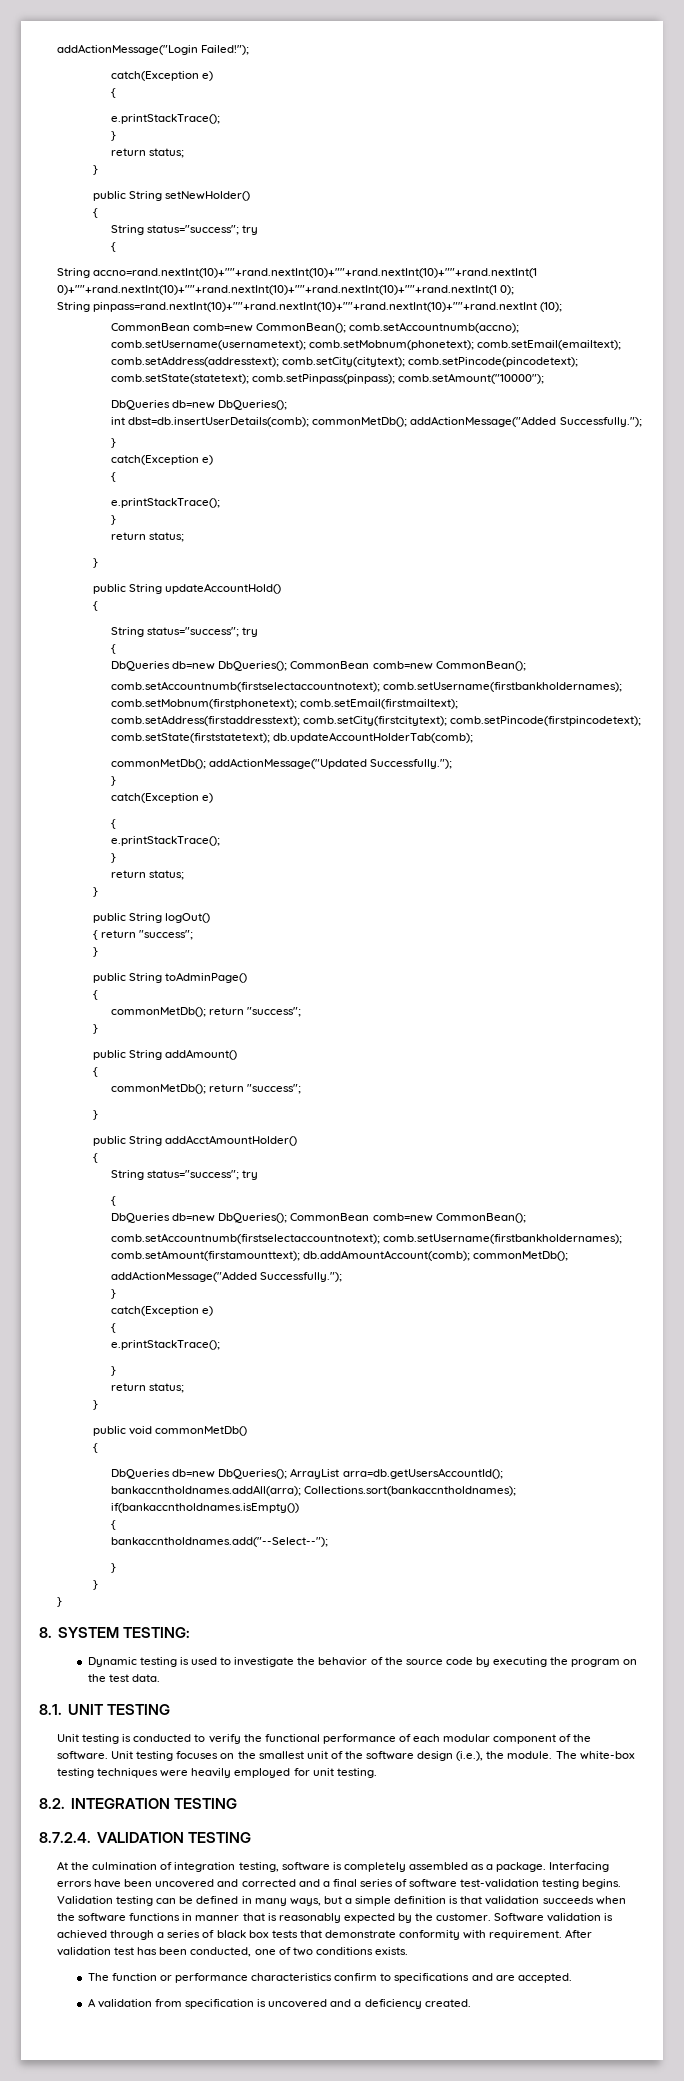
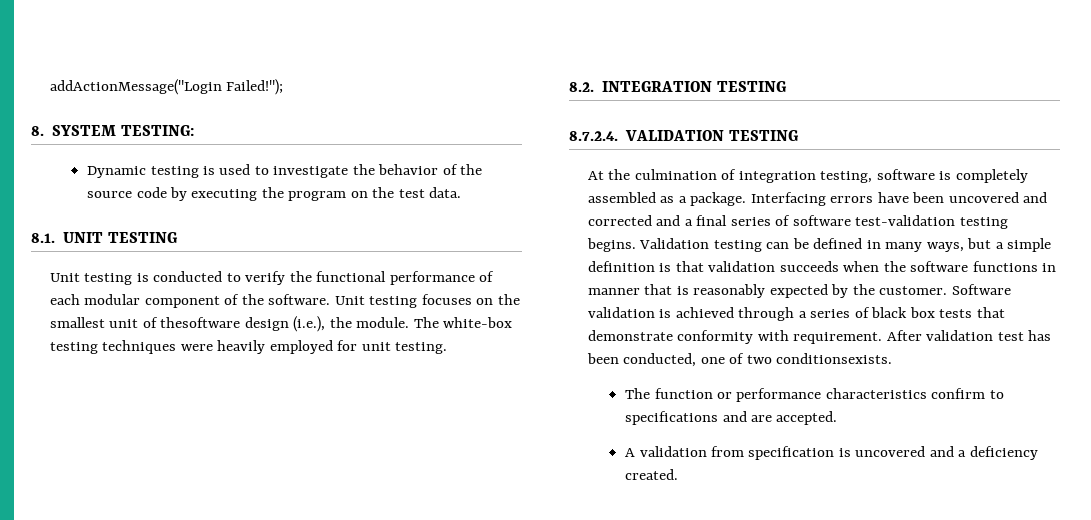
[111,71,214,81] [111,88,117,98] [111,114,221,124] [111,131,117,141] [111,148,185,158] [93,165,99,175] [93,191,251,201] [93,208,99,218] [111,225,259,235] [111,242,117,252] [57,268,538,278] [57,285,515,295] [57,302,563,312] [111,322,520,333] [111,340,622,350] [111,356,579,367] [111,373,545,384] [111,400,288,410] [111,416,642,427] [111,438,117,448] [111,455,214,465] [111,472,117,482] [111,498,221,508] [111,515,117,525] [111,532,185,542] [93,558,99,568] [93,583,282,594] [93,601,99,611] [111,627,259,637] [111,644,117,654] [111,661,526,671] [111,681,623,692] [111,699,459,709] [111,715,642,726] [111,732,474,743] [111,758,453,769] [111,776,117,786] [111,793,214,803] [111,819,117,829] [111,836,221,846] [111,853,117,863] [111,870,185,880] [93,887,99,897] [93,913,211,923] [93,930,194,940] [93,947,99,957] [93,972,248,983] [93,990,99,1000] [111,1007,302,1017] [93,1024,99,1034] [93,1049,238,1060] [93,1067,99,1077] [111,1084,302,1094] [93,1110,99,1120] [93,1135,298,1146] [93,1153,99,1163] [111,1170,259,1180] [111,1196,117,1206] [111,1213,526,1223] [111,1233,623,1244] [111,1250,569,1261] [111,1271,343,1282] [111,1289,117,1299] [111,1306,214,1316] [111,1323,117,1333] [111,1340,221,1350] [111,1366,117,1376] [111,1383,185,1393] [93,1400,99,1410] [93,1426,248,1436] [93,1443,99,1453] [111,1468,503,1479] [111,1485,517,1496] [111,1503,300,1513] [111,1520,117,1530] [111,1537,329,1547] [111,1563,117,1573] [93,1580,99,1590] [57,1597,63,1607] // catch(Exception e) // { // e.printStackTrace(); // } // return status; // } // public String setNewHolder() // { // String status="success"; try // { // String accno=rand.nextInt(10)+""+rand.nextInt(10)+""+rand.nextInt(10)+""+rand.nextInt(1 0)+""+rand.nextInt(10)+""+rand.nextInt(10)+""+rand.nextInt(10)+""+rand.nextInt(1 0); // String pinpass=rand.nextInt(10)+""+rand.nextInt(10)+""+rand.nextInt(10)+""+rand.nextInt (10); // CommonBean comb=new CommonBean(); comb.setAccountnumb(accno); comb.setUsername(usernametext); comb.setMobnum(phonetext); comb.setEmail(emailtext); comb.setAddress(addresstext); comb.setCity(citytext); comb.setPincode(pincodetext); comb.setState(statetext); comb.setPinpass(pinpass); comb.setAmount("10000"); // DbQueries db=new DbQueries(); // int dbst=db.insertUserDetails(comb); commonMetDb(); addActionMessage("Added Successfully."); // } // catch(Exception e) // { // e.printStackTrace(); // } // return status; // } // public String updateAccountHold() // { // String status="success"; try // { // DbQueries db=new DbQueries(); CommonBean comb=new CommonBean(); // comb.setAccountnumb(firstselectaccountnotext); comb.setUsername(firstbankholdernames); comb.setMobnum(firstphonetext); comb.setEmail(firstmailtext); comb.setAddress(firstaddresstext); comb.setCity(firstcitytext); comb.setPincode(firstpincodetext); comb.setState(firststatetext); db.updateAccountHolderTab(comb); // commonMetDb(); addActionMessage("Updated Successfully."); // } // catch(Exception e) // { // e.printStackTrace(); // } // return status; // } // public String logOut() // { return "success"; // } // public String toAdminPage() // { // commonMetDb(); return "success"; // } // public String addAmount() // { // commonMetDb(); return "success"; // } // public String addAcctAmountHolder() // { // String status="success"; try // { // DbQueries db=new DbQueries(); CommonBean comb=new CommonBean(); // comb.setAccountnumb(firstselectaccountnotext); comb.setUsername(firstbankholdernames); comb.setAmount(firstamounttext); db.addAmountAccount(comb); commonMetDb(); // addActionMessage("Added Successfully."); // } // catch(Exception e) // { // e.printStackTrace(); // } // return status; // } // public void commonMetDb() // { // DbQueries db=new DbQueries(); ArrayList arra=db.getUsersAccountId(); bankaccntholdnames.addAll(arra); Collections.sort(bankaccntholdnames); if(bankaccntholdnames.isEmpty()) // { // bankaccntholdnames.add("--Select--"); // } // } // } -> (284, 87) none
[344,1751,415,1760] the software -> [160,317,241,328] thesoftware
[315,1947,408,1955] conditions exists. -> [776,353,893,364] conditionsexists.

